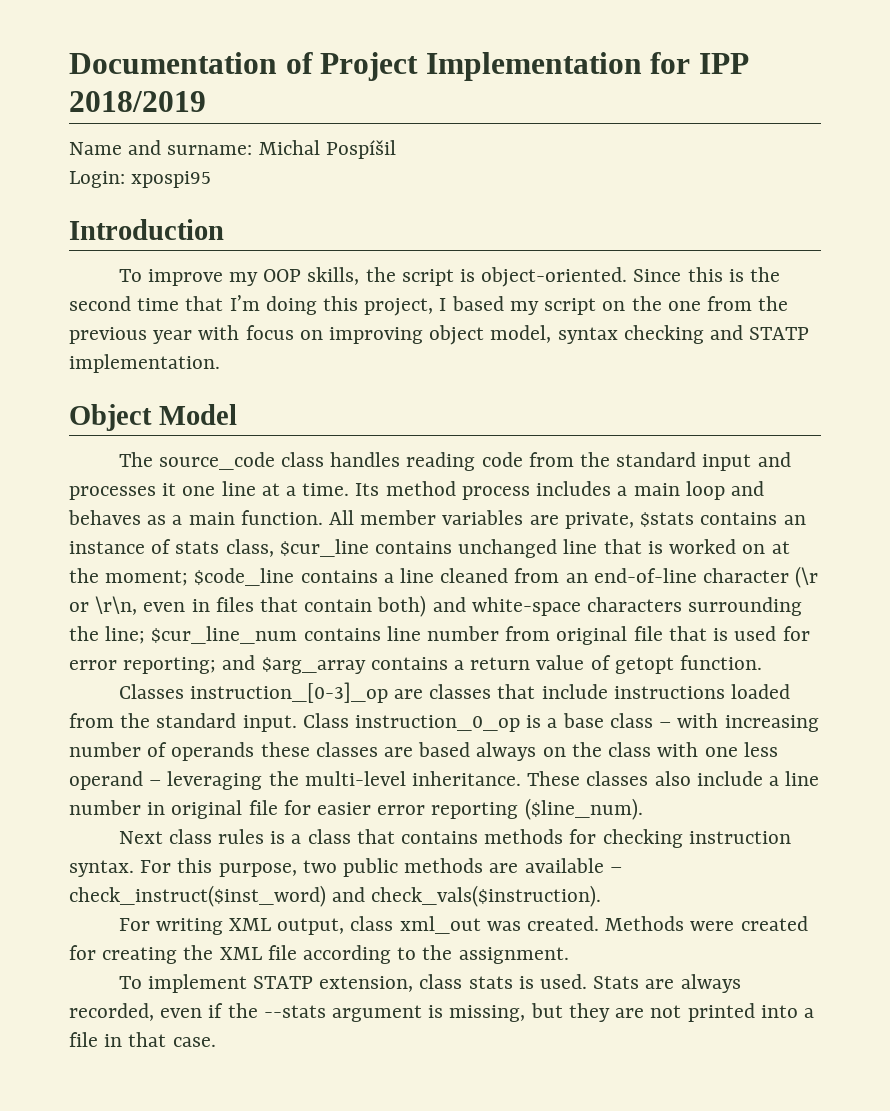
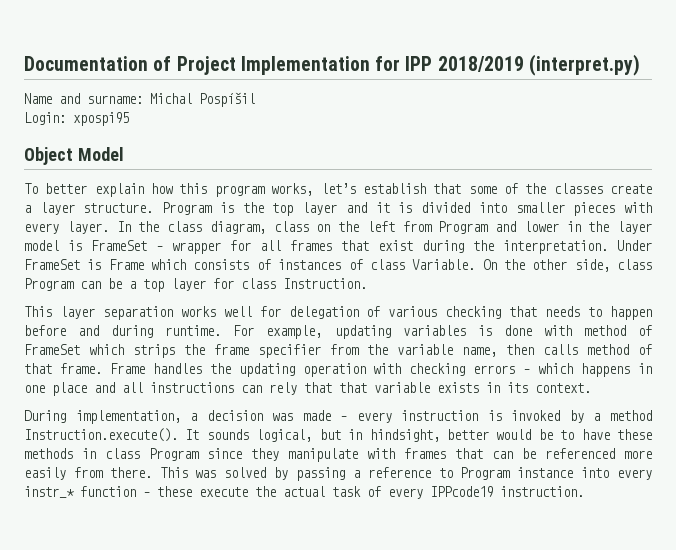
(206, 101) none -> [528,54,640,76] (interpret.py)
[69,219,224,240] [118,267,781,287] [69,295,789,316] [69,325,810,345] [69,354,220,373] [69,404,237,431] [118,452,791,471] [69,481,764,500] [68,510,806,529] [69,539,790,558] [69,566,819,588] [69,595,803,617] [69,626,810,645] [69,655,763,674] [118,682,790,703] [69,713,819,732] [69,742,778,761] [69,771,820,790] [69,798,643,820] [118,829,791,848] [69,858,622,877] [69,885,602,907] [118,916,808,935] [69,945,569,964] [118,974,741,993] [69,1003,814,1022] [69,1032,216,1047] Introduction // To improve my OOP skills, the script is object-oriented. Since this is the second time that I’m doing this project, I based my script on the one from the previous year with focus on improving object model, syntax checking and STATP implementation. // Object Model // The source_code class handles reading code from the standard input and processes it one line at a time. Its method process includes a main loop and behaves as a main function. All member variables are private, $stats contains an instance of stats class, $cur_line contains unchanged line that is worked on at the moment; $code_line contains a line cleaned from an end-of-line character (\r or \r\n, even in files that contain both) and white-space characters surrounding the line; $cur_line_num contains line number from original file that is used for error reporting; and $arg_array contains a return value of getopt function. // Classes instruction_[0-3]_op are classes that include instructions loaded from the standard input. Class instruction_0_op is a base class – with increasing number of operands these classes are based always on the class with one less operand – leveraging the multi-level inheritance. These classes also include a line number in original file for easier error reporting ($line_num). // Next class rules is a class that contains methods for checking instruction syntax. For this purpose, two public methods are available – check_instruct($inst_word) and check_vals($instruction). // For writing XML output, class xml_out was created. Methods were created for creating the XML file according to the assignment. // To implement STATP extension, class stats is used. Stats are always recorded, even if the --stats argument is missing, but they are not printed into a file in that case. -> [24,147,124,165] [24,183,652,197] [24,202,653,216] [24,221,652,234] [24,240,652,254] [24,259,652,272] [24,278,367,292] [24,306,652,320] [24,325,652,339] [24,344,652,358] [24,363,652,377] [24,382,591,396] [24,410,653,424] [24,428,652,442] [24,448,652,462] [24,467,652,481] [24,486,584,499] Object Model // To better explain how this program works, let’s establish that some of the classes create a layer structure. Program is the top layer and it is divided into smaller pieces with every layer. In the class diagram, class on the left from Program and lower in the layer model is FrameSet – wrapper for all frames that exist during the interpretation. Under FrameSet is Frame which consists of instances of class Variable. On the other side, class Program can be a top layer for class Instruction. // This layer separation works well for delegation of various checking that needs to happen before and during runtime. For example, updating variables is done with method of FrameSet which strips the frame specifier from the variable name, then calls method of that frame. Frame handles the updating operation with checking errors – which happens in one place and all instructions can rely that that variable exists in its context. // During implementation, a decision was made – every instruction is invoked by a method Instruction.execute(). It sounds logical, but in hindsight, better would be to have these methods in class Program since they manipulate with frames that can be referenced more easily from there. This was solved by passing a reference to Program instance into every instr_* function – these execute the actual task of every IPPcode19 instruction.

